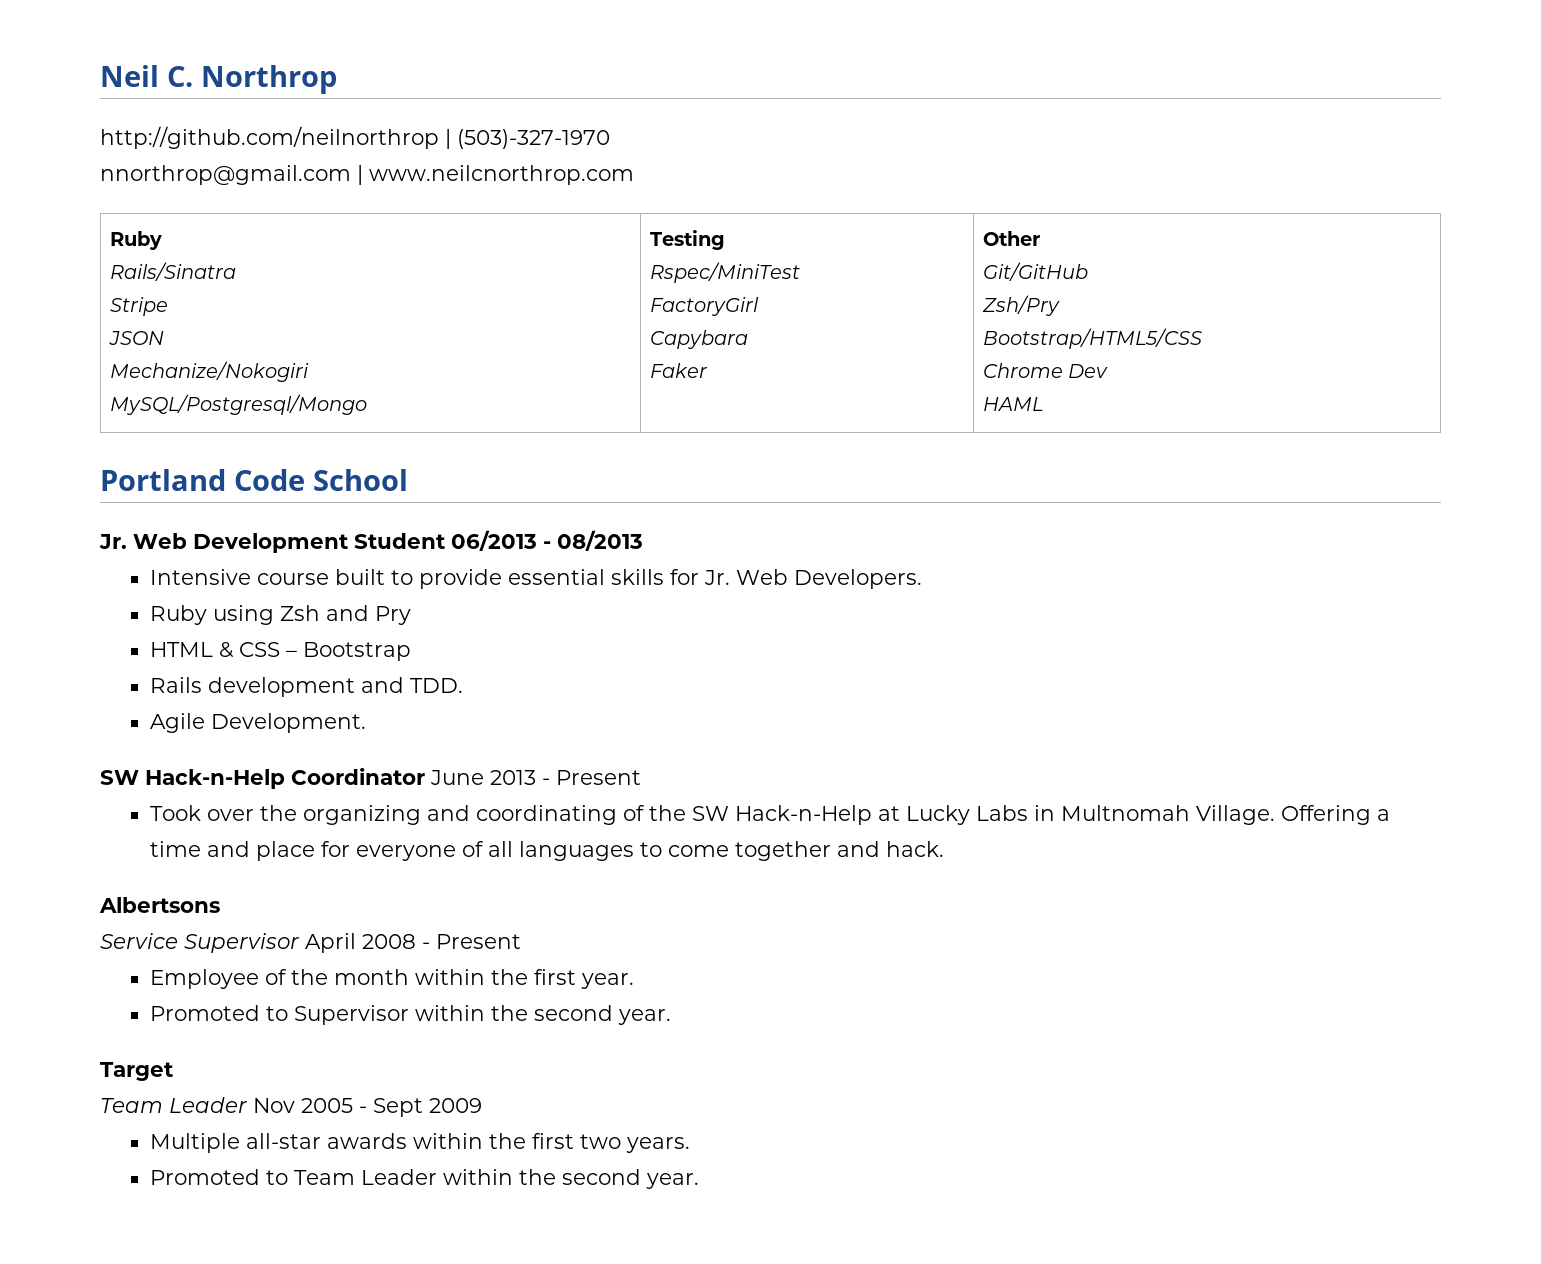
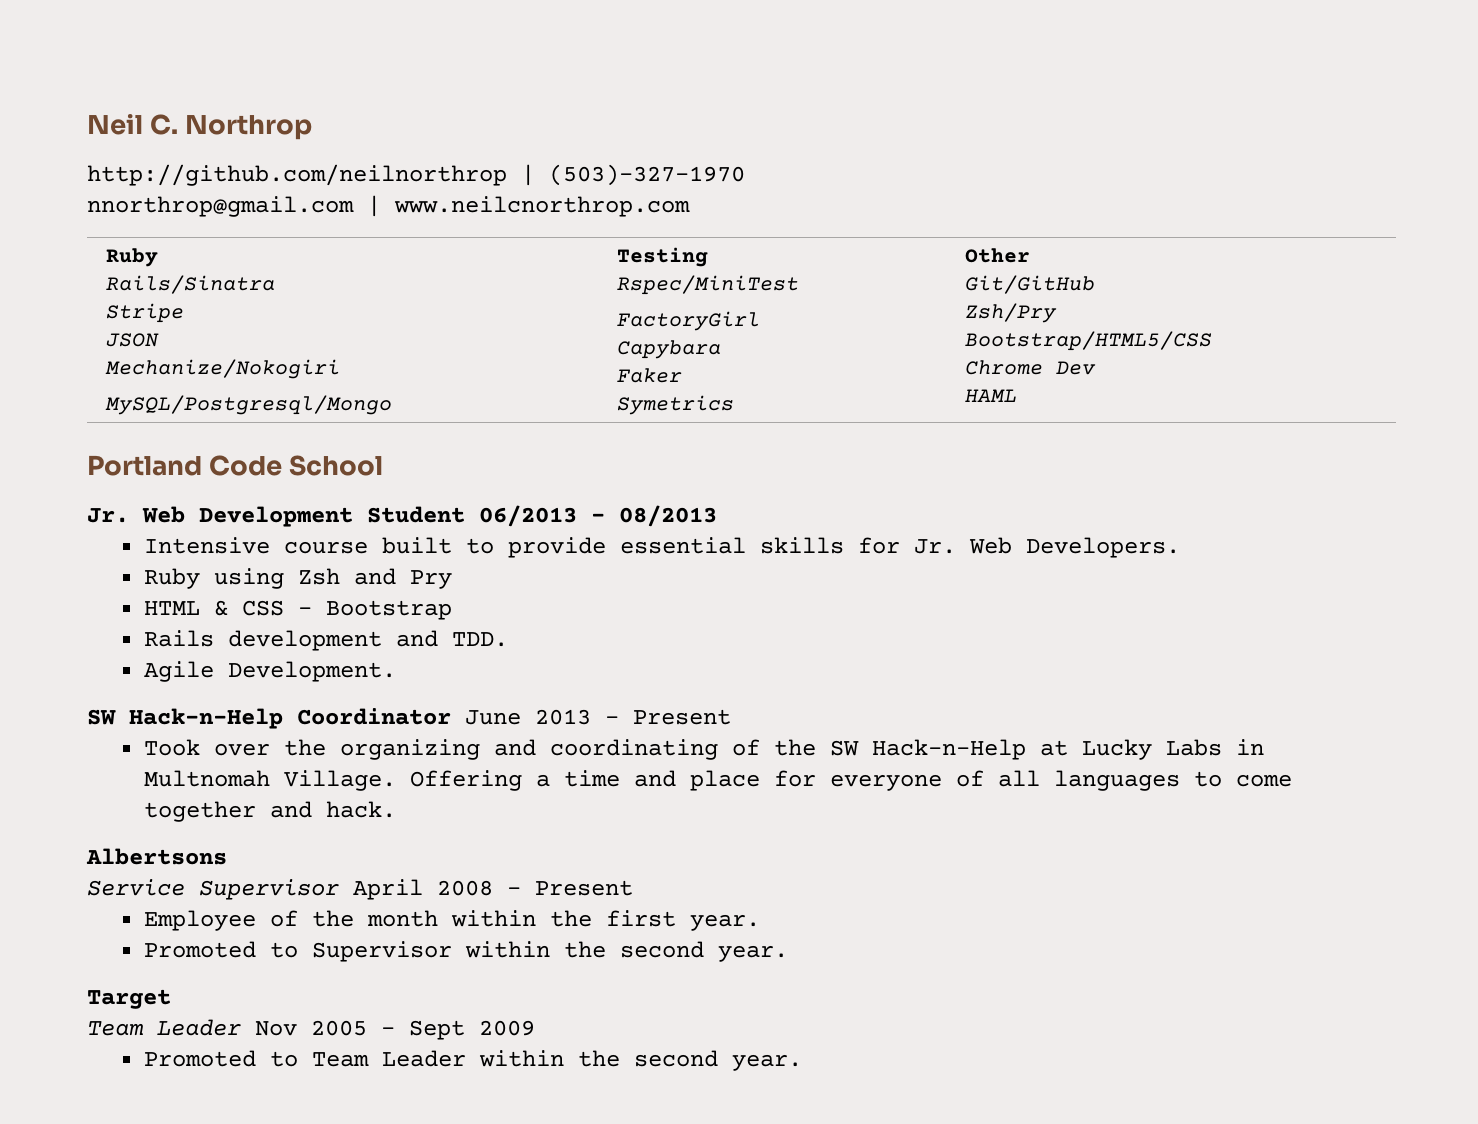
(709, 370) none -> [617,395,735,415] // Symetrics
[150,1133,691,1153] // Multiple all-star awards within the first two years. -> (535, 1028) none

